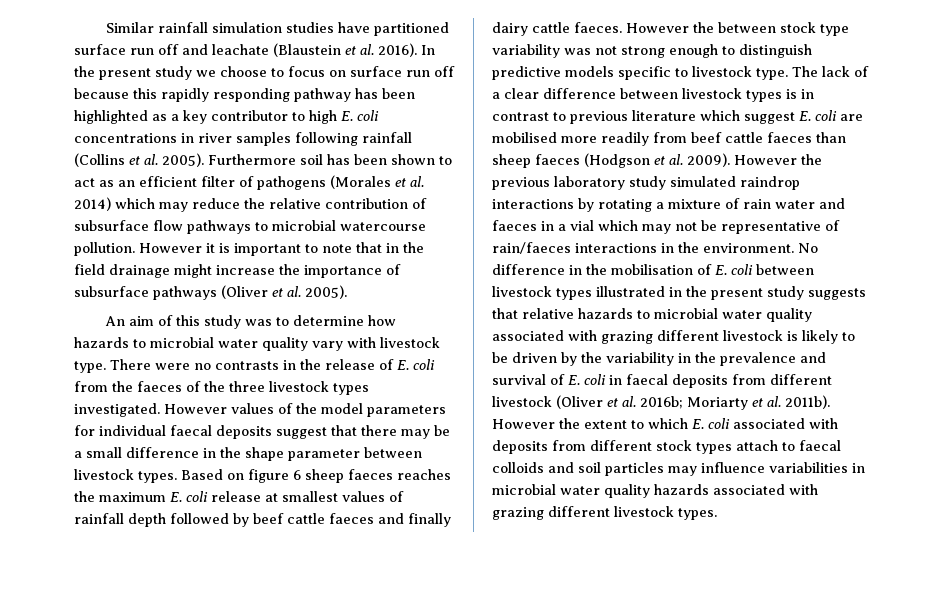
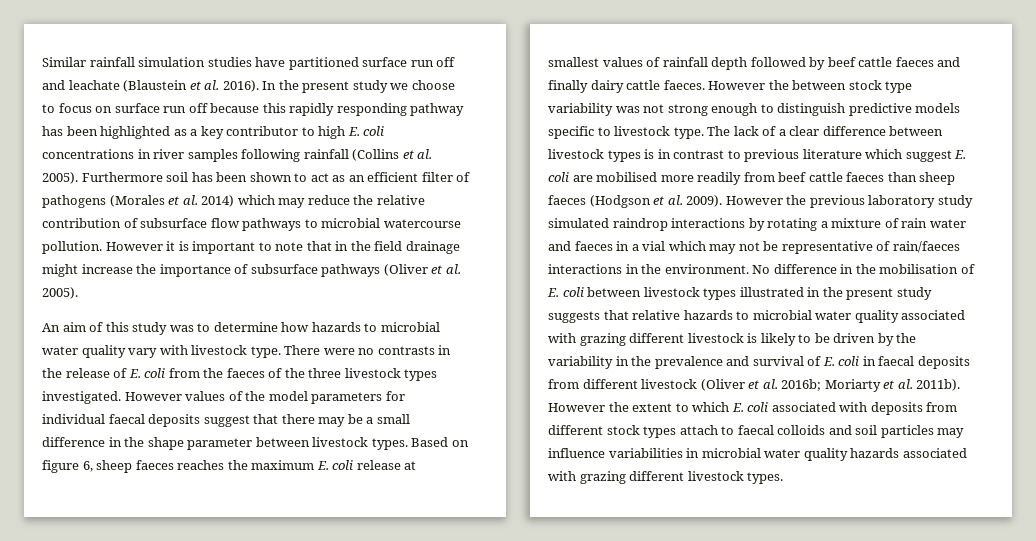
[293,470,301,480] 6 -> [82,461,93,472] 6,

